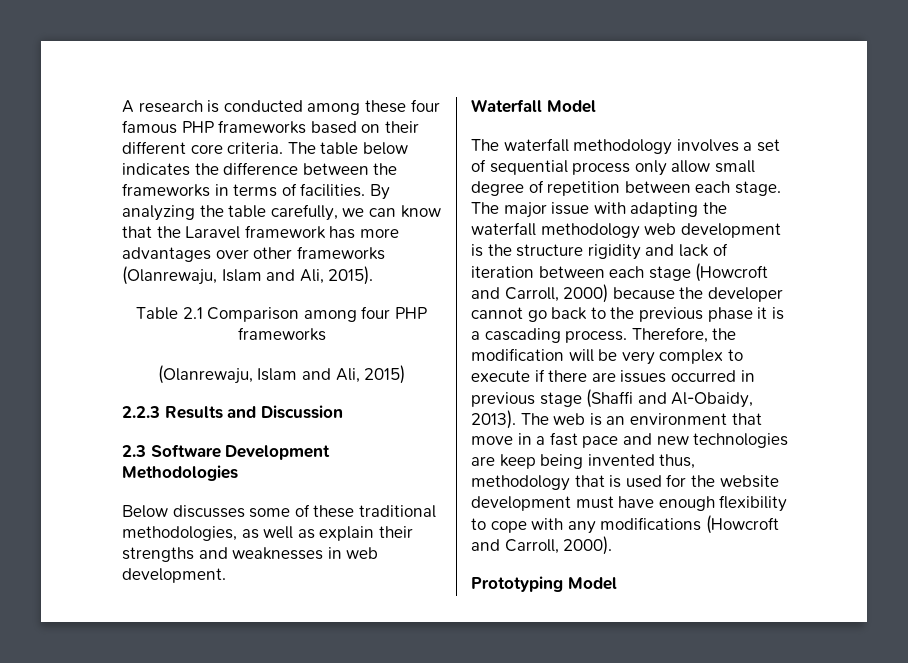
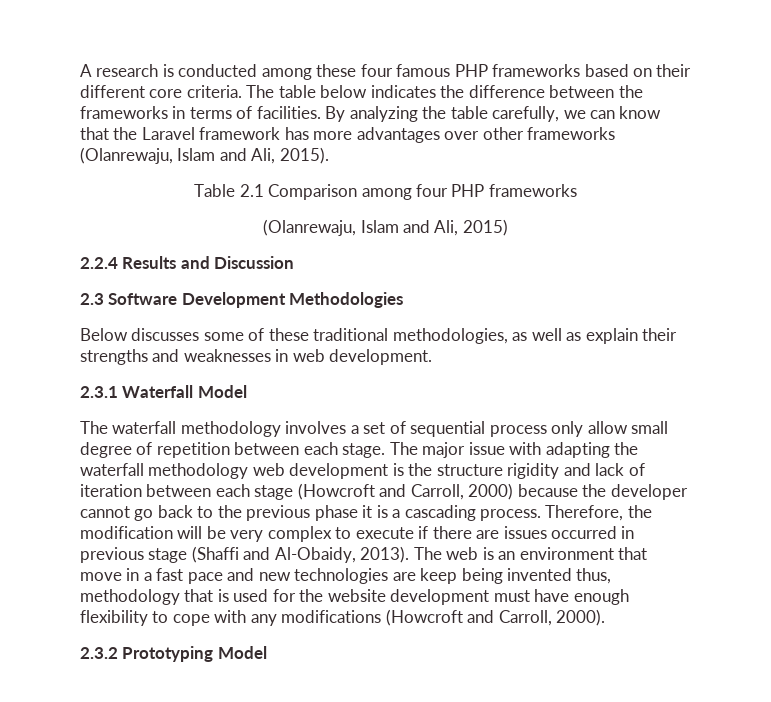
[122,406,160,418] 2.2.3 -> [80,257,118,269] 2.2.4
(226, 575) none -> [80,386,118,398] 2.3.1
(613, 545) none -> [80,647,118,659] 2.3.2

